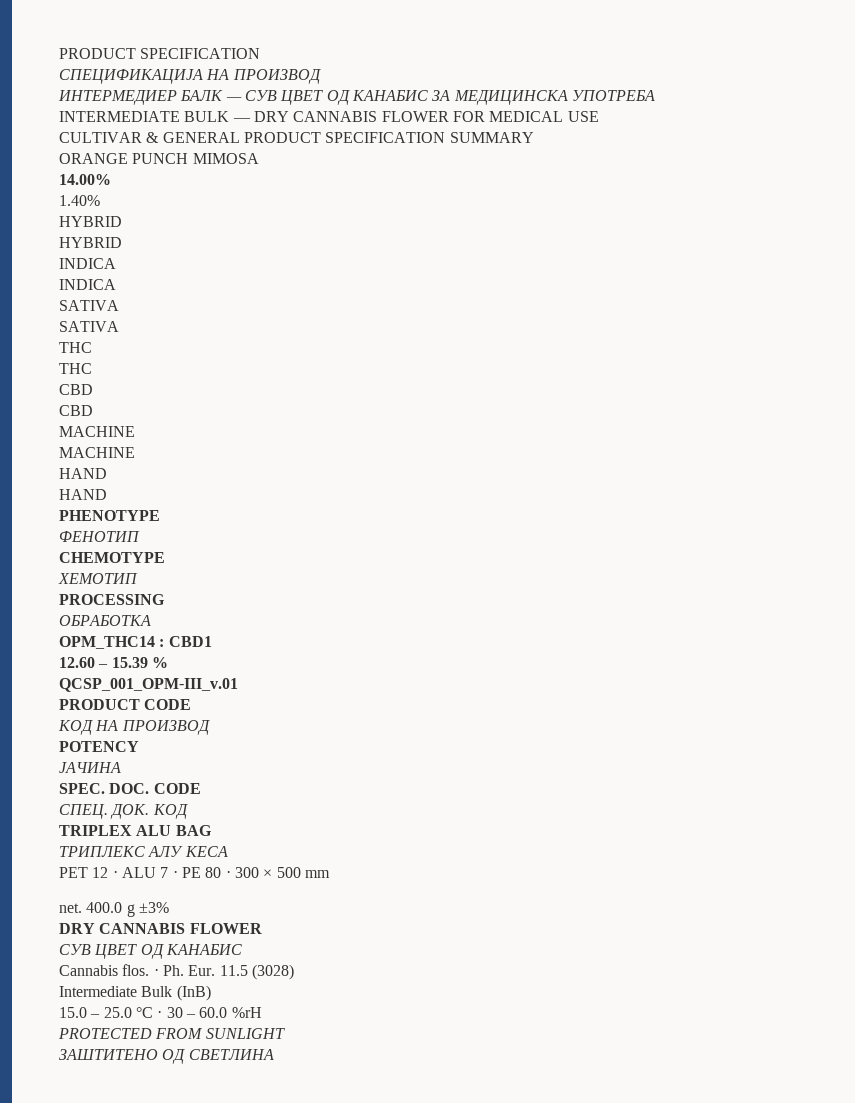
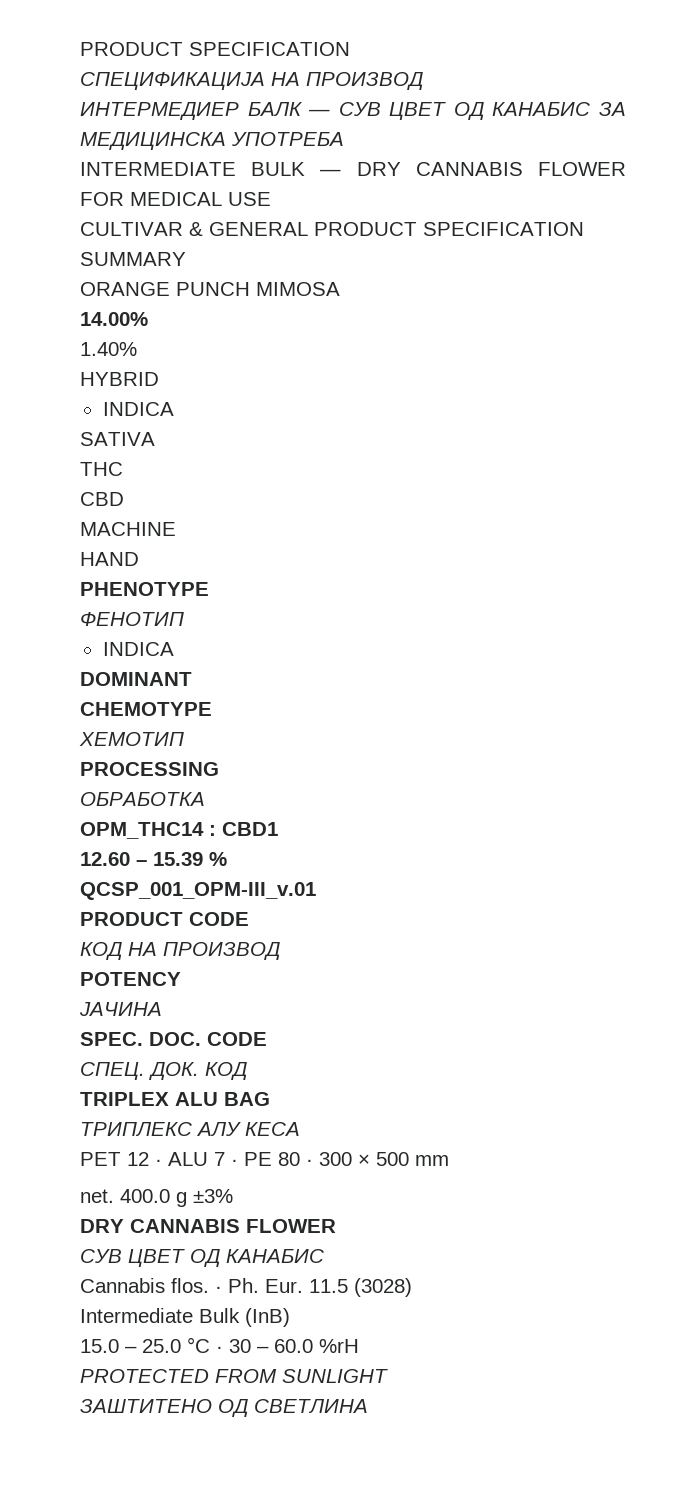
[59,237,122,248] [59,258,116,269] [59,279,116,290] [59,300,119,311] // HYBRID // INDICA // INDICA // SATIVA -> [102,402,174,416] // INDICA
[59,363,92,374] [59,384,93,395] // THC // CBD -> (123, 469) none
[59,447,135,458] [59,468,107,479] // MACHINE // HAND -> (176, 529) none
(140, 536) none -> [102,642,174,656] [80,672,192,686] // INDICA // DOMINANT

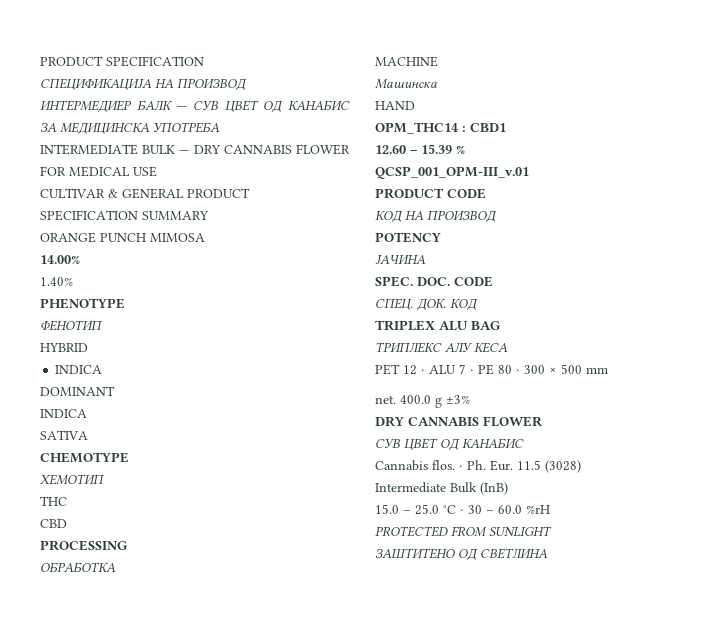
(137, 349) none -> [40,298,125,309] [40,320,103,331] // PHENOTYPE // ФЕНОТИП
(174, 409) none -> [40,386,115,396] [40,409,87,418] // DOMINANT // INDICA
(155, 439) none -> [40,452,129,463] [40,474,105,485] // CHEMOTYPE // ХЕМОТИП
[80,522,176,536] [80,552,139,566] [80,582,209,596] [80,612,184,626] [102,642,174,656] [80,672,192,686] [80,702,212,716] [79,732,184,746] // MACHINE // HAND // PHENOTYPE // ФЕНОТИП // INDICA // DOMINANT // CHEMOTYPE // ХЕМОТИП -> (67, 523) none
(205, 799) none -> [375,56,438,67] [375,79,437,89] [375,101,415,110] // MACHINE // Машинска // HAND

